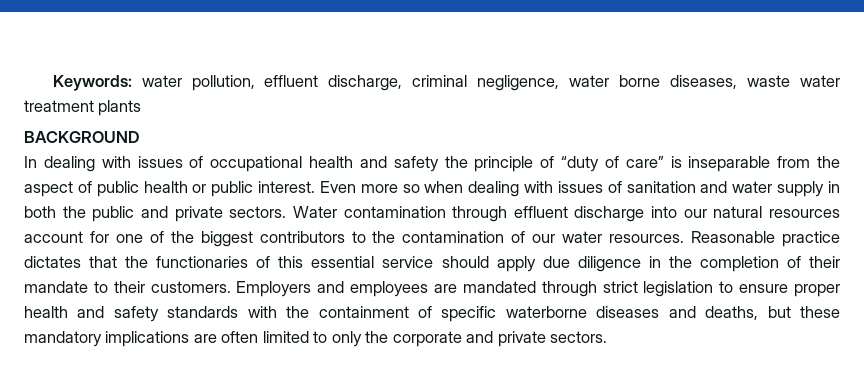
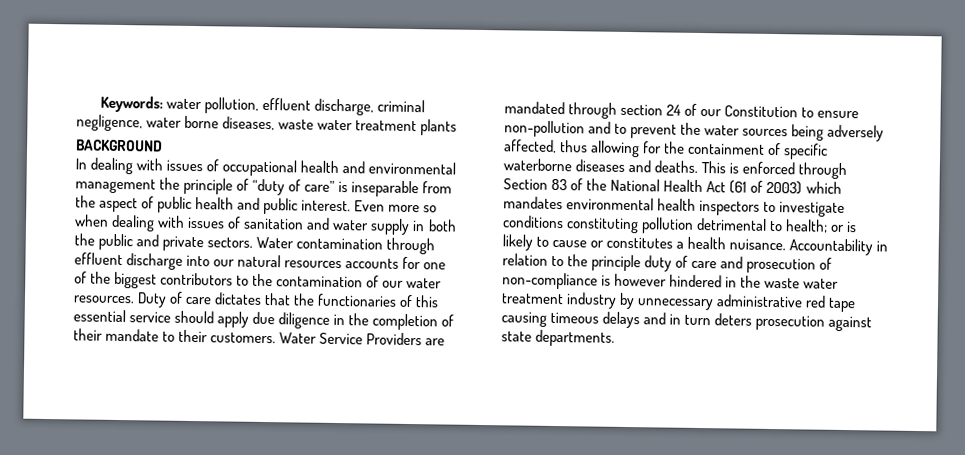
[393,156,439,172] safety -> [368,161,457,175] [75,178,156,194] environmental management
[192,184,207,193] or -> [237,197,261,210] and
[24,231,83,243] account -> [345,258,400,269] accounts
[691,231,841,247] Reasonable practice -> [137,291,213,308] Duty of care
[236,281,841,297] [24,306,277,322] Employers and employees are mandated through strict legislation to ensure proper health and safety standards with -> [279,332,446,346] [504,101,860,119] [504,120,885,142] [504,139,663,158] Water Service Providers are mandated through section 24 of our Constitution to ensure non-pollution and to prevent the water sources being adversely affected, thus allowing for
[705,306,841,320] [24,331,608,347] deaths, but these mandatory implications are often limited to only the corporate and private sectors. -> [654,160,848,180] [503,178,842,195] [503,196,846,217] [503,215,858,234] [502,234,889,256] [502,253,833,274] [502,272,840,290] [501,292,857,313] [501,311,873,332] [501,329,616,347] deaths. This is enforced through Section 83 of the National Health Act (61 of 2003) which mandates environmental health inspectors to investigate conditions constituting pollution detrimental to health; or is likely to cause or constitutes a health nuisance. Accountability in relation to the principle duty of care and prosecution of non-compliance is however hindered in the waste water treatment industry by unnecessary administrative red tape causing timeous delays and in turn deters prosecution against state departments.

